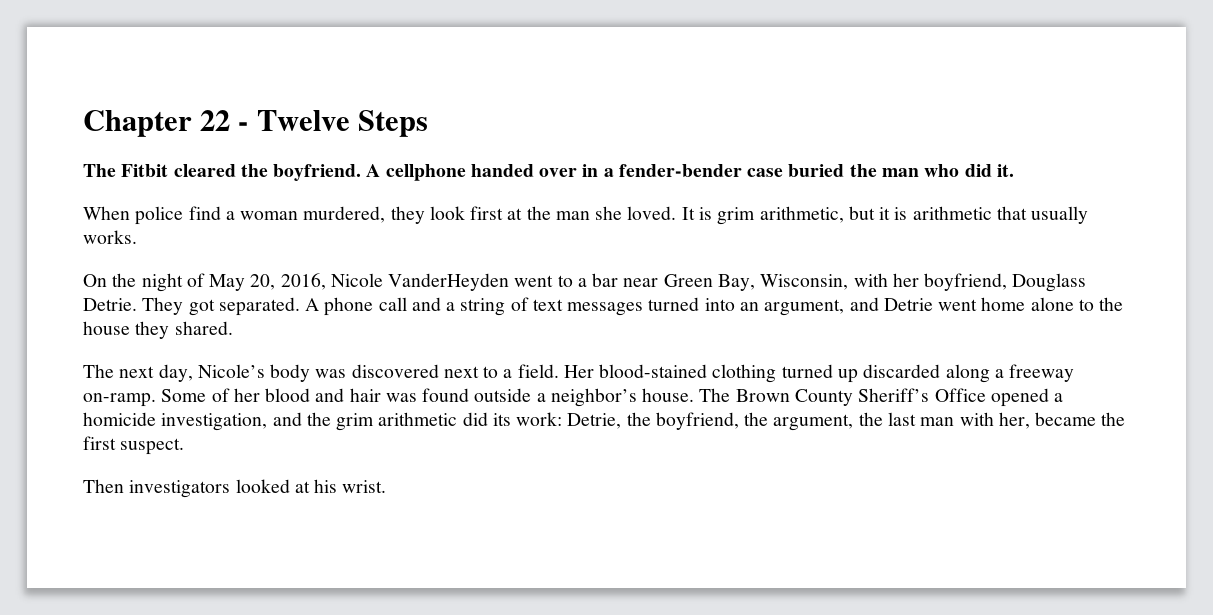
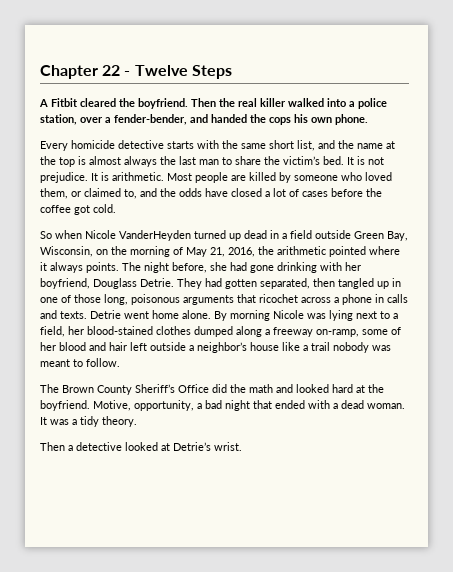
[83,164,116,177] The -> [39,99,48,107] A
[366,164,1014,181] [83,206,1089,225] [83,230,137,244] [83,273,849,292] A cellphone handed over in a fender-bender case buried the man who did it. // When police find a woman murdered, they look first at the man she loved. It is grim arithmetic, but it is arithmetic that usually works. // On the night of May 20, 2016, Nicole VanderHeyden went to a bar near Green Bay, Wisconsin, -> [191,98,387,109] [40,114,368,125] [40,140,395,151] [40,156,384,167] [40,172,392,183] [40,188,382,199] [40,204,116,215] [40,230,408,241] [40,246,400,257] [40,262,317,273] Then the real killer walked into a police station, over a fender-bender, and handed the cops his own phone. // Every homicide detective starts with the same short list, and the name at the top is almost always the last man to share the victim’s bed. It is not prejudice. It is arithmetic. Most people are killed by someone who loved them, or claimed to, and the odds have closed a lot of cases before the coffee got cold. // So when Nicole VanderHeyden turned up dead in a field outside Green Bay, Wisconsin, on the morning of May 21, 2016, the arithmetic pointed where it always points. The night before, she had gone drinking
[188,297,1124,316] [83,321,233,339] [83,364,941,383] got separated. A phone call and a string of text messages turned into an argument, and Detrie went home alone to the house they shared. // The next day, Nicole’s body was discovered next to a field. Her blood-stained clothing turned up discarded -> [205,278,401,289] [40,294,408,305] [40,310,398,321] [40,326,233,337] had gotten separated, then tangled up in one of those long, poisonous arguments that ricochet across a phone in calls and texts. Detrie went home alone. By morning Nicole was lying next to a field, her blood-stained clothes dumped
[83,389,207,407] on-ramp. Some -> [316,329,388,337] on-ramp, some
[385,388,470,402] was found -> [130,342,147,351] left
[642,388,695,402] house. -> [250,342,391,353] [40,358,120,367] house like a trail nobody was meant to follow. //
[990,388,1064,407] [83,412,1126,431] [83,436,185,455] [83,479,231,498] opened a homicide investigation, and the grim arithmetic did its work: Detrie, the boyfriend, the argument, the last man with her, became the first suspect. // Then investigators -> [212,384,384,393] [40,400,405,411] [40,416,137,427] [40,442,122,451] did the math and looked hard at the boyfriend. Motive, opportunity, a bad night that ended with a dead woman. It was a tidy theory. // Then a detective
[314,479,338,493] his -> [173,442,211,451] Detrie’s

